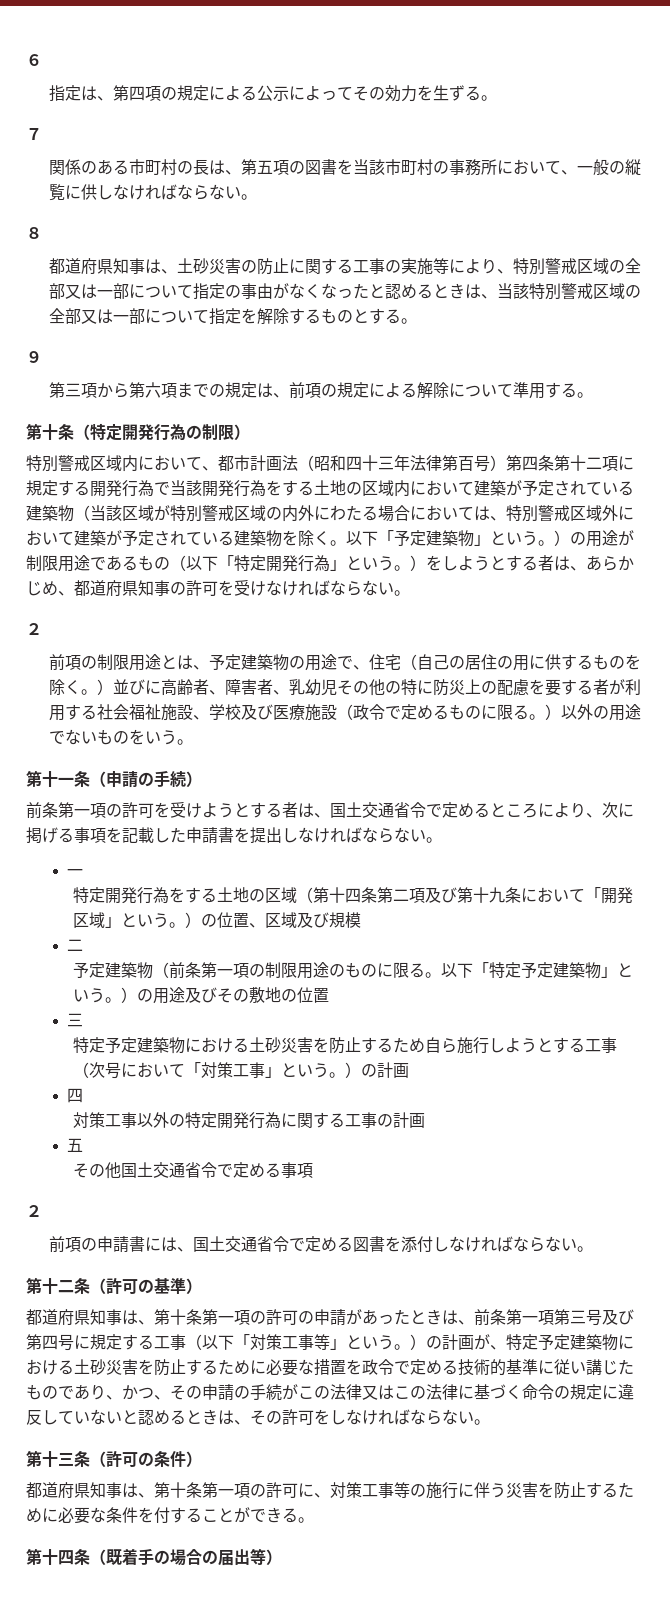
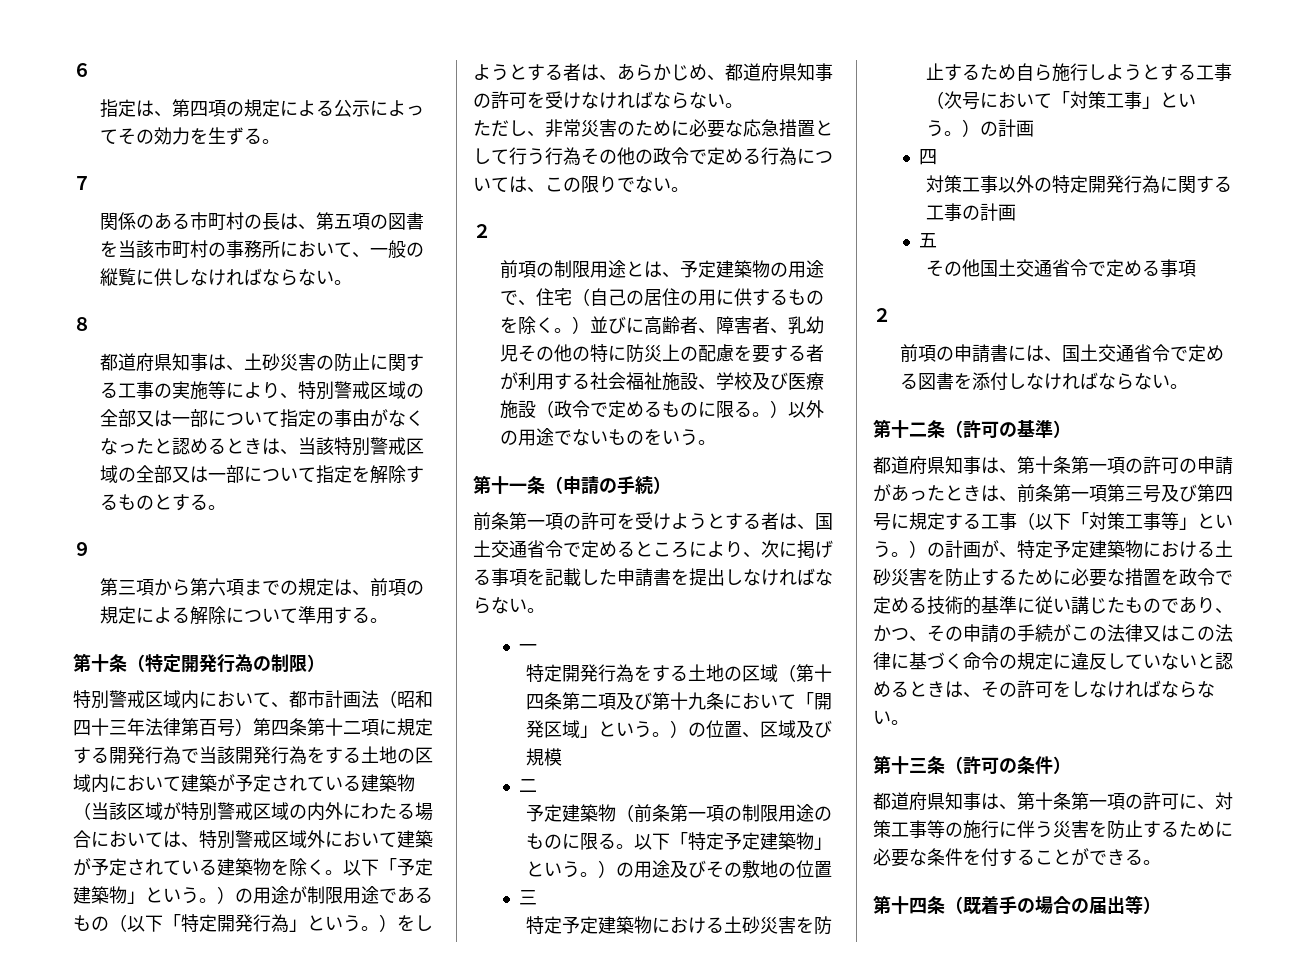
(410, 593) none -> [473,119,833,138] [473,147,833,166] [473,175,689,193] // ただし、非常災害のために必要な応急措置として行う行為その他の政令で定める行為については、この限りでない。

